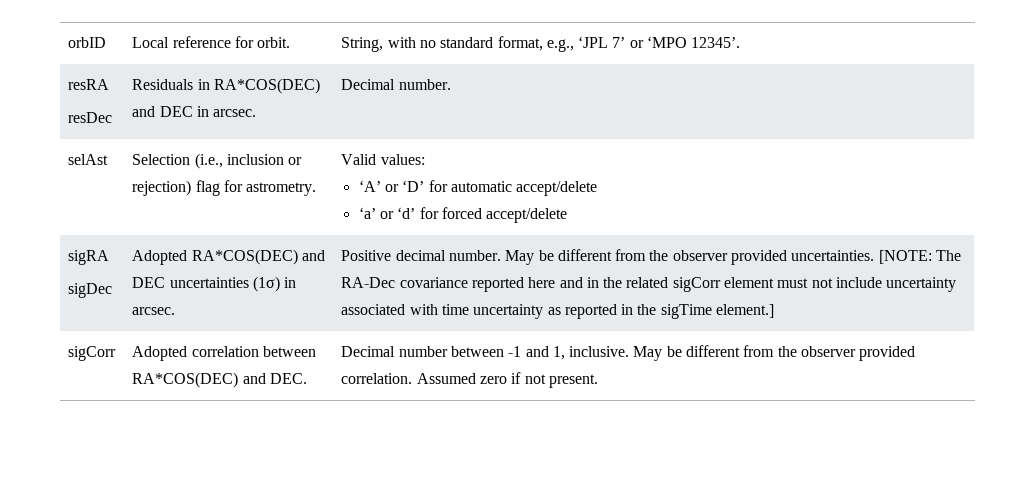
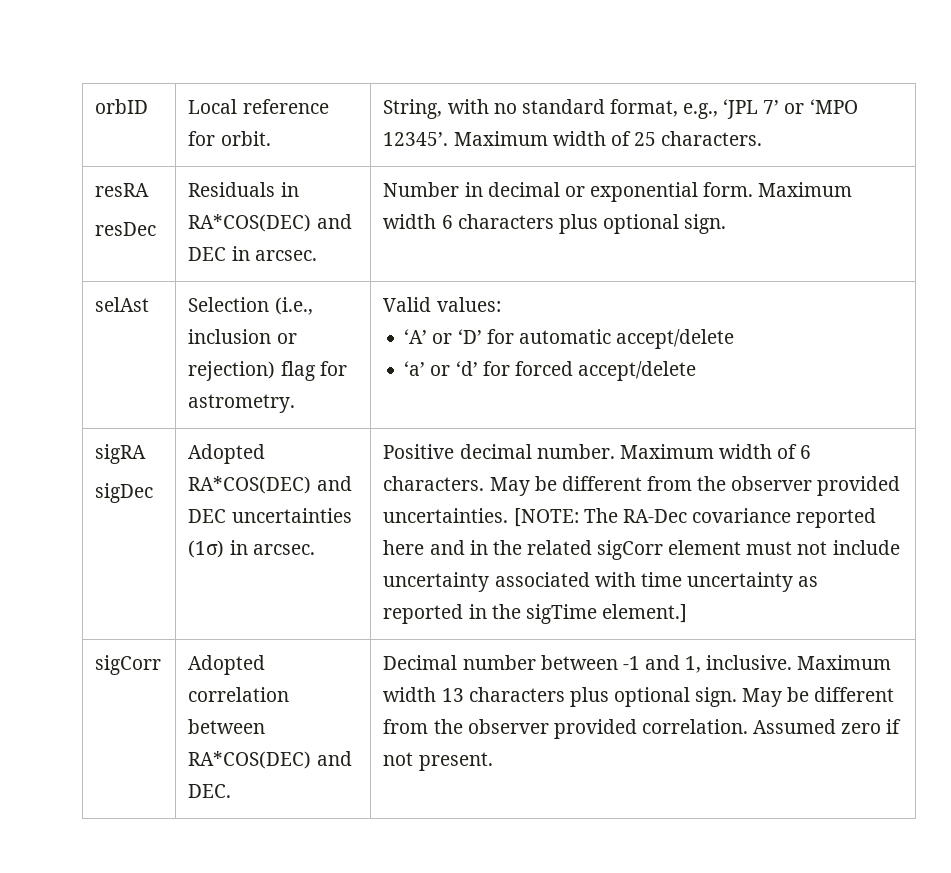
(741, 42) none -> [453,131,763,146] Maximum width of 25 characters.
[341,79,451,90] Decimal number. -> [383,182,853,202] [383,214,727,234] Number in decimal or exponential form. Maximum width 6 characters plus optional sign.
(501, 255) none -> [619,444,812,459] [383,476,485,491] Maximum width of 6 characters.
(630, 351) none -> [797,655,892,670] [383,687,738,707] Maximum width 13 characters plus optional sign.

